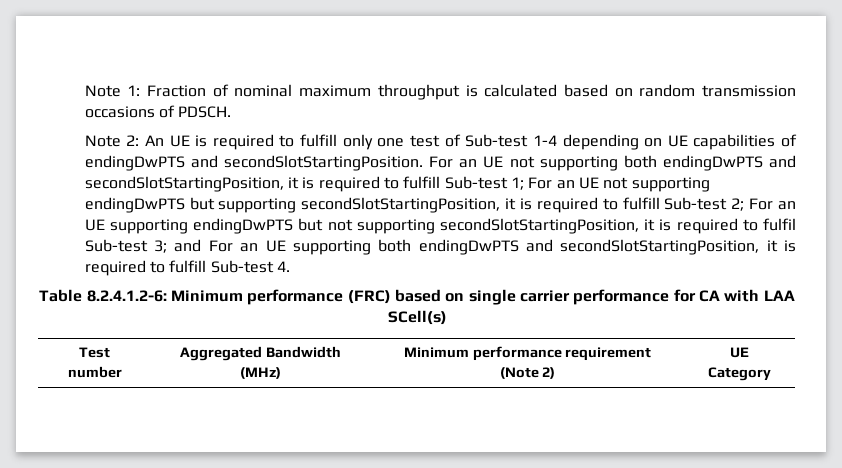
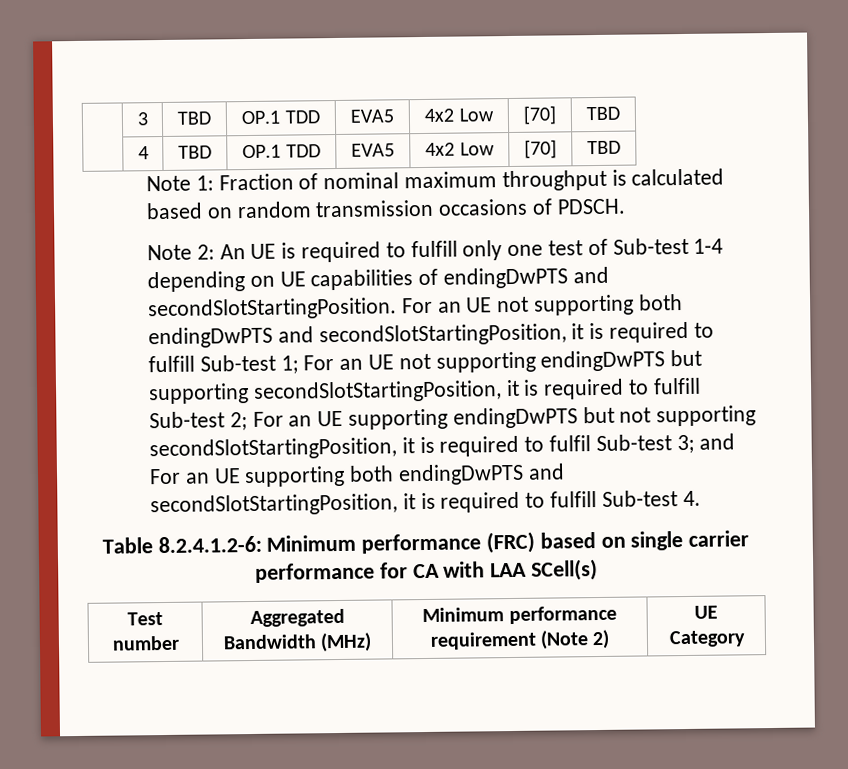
(84, 91) none -> [136,112,148,126] [177,111,211,125] [241,110,320,125] [350,109,394,123] [424,108,494,122] [523,105,557,125] [586,106,620,121] [137,146,149,160] [178,145,212,159] [242,144,321,159] [351,143,395,157] [425,142,495,156] [524,139,557,159] [587,140,621,155] | 3 | TBD | OP.1 TDD | EVA5 | 4x2 Low | [70] | TBD // | 4 | TBD | OP.1 TDD | EVA5 | 4x2 Low | [70] | TBD //

